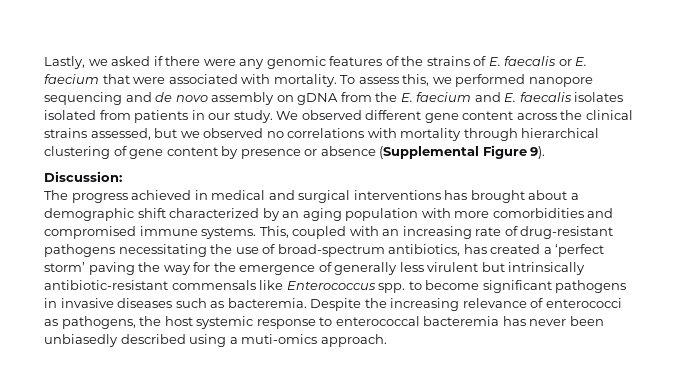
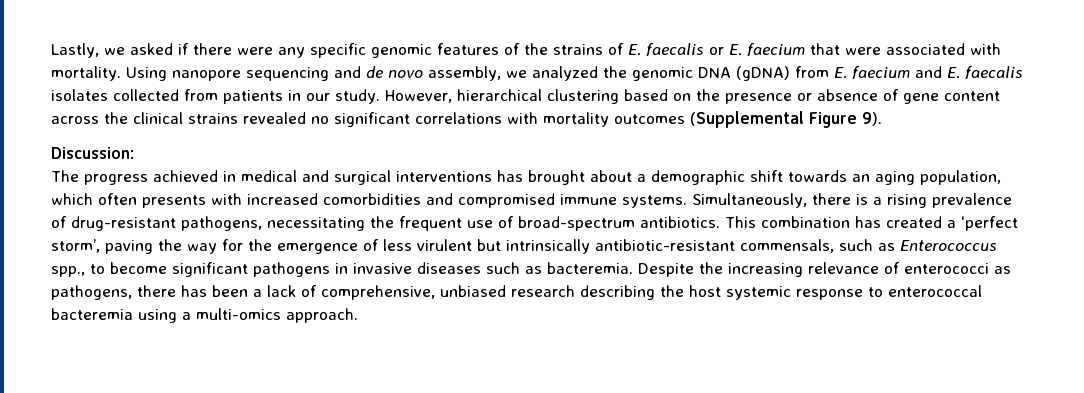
(265, 64) none -> [310,43,366,58] specific
[340,74,526,87] To assess this, we performed -> [126,67,167,81] Using
[211,92,398,105] assembly on gDNA from the -> [428,66,829,81] assembly, we analyzed the genomic DNA (gDNA) from
[44,110,96,120] isolated -> [113,89,179,101] collected
[276,110,422,120] We observed different -> [385,89,899,104] However, hierarchical clustering based on the presence or absence of
[90,128,600,141] [44,146,376,159] assessed, but we observed no correlations with mortality through hierarchical clustering of gene content by presence or absence -> [243,112,685,127] revealed no significant correlations with mortality outcomes
[169,208,490,221] characterized by an aging population with more -> [788,170,1001,185] [51,193,318,208] towards an aging population, which often presents with increased
[259,226,502,239] This, coupled with an increasing rate -> [692,193,1012,208] Simultaneously, there is a rising prevalence
[44,244,115,257] pathogens -> [181,216,262,231] pathogens,
(233, 249) none -> [399,216,462,231] frequent
[388,244,461,256] antibiotics, -> [640,216,850,228] antibiotics. This combination
[44,262,85,272] storm’ -> [51,239,100,253] storm’,
[334,262,398,275] generally -> (379, 245) none
[171,280,406,293] commensals like Enterococcus spp. -> [740,239,997,253] [51,266,85,277] commensals, such as Enterococcus spp.,
(136, 322) none -> [137,285,655,300] there has been a lack of comprehensive, unbiased research describing
[502,316,604,326] [44,334,186,347] has never been unbiasedly described -> (133, 314) none
[241,334,318,344] muti-omics -> [196,308,281,320] multi-omics

